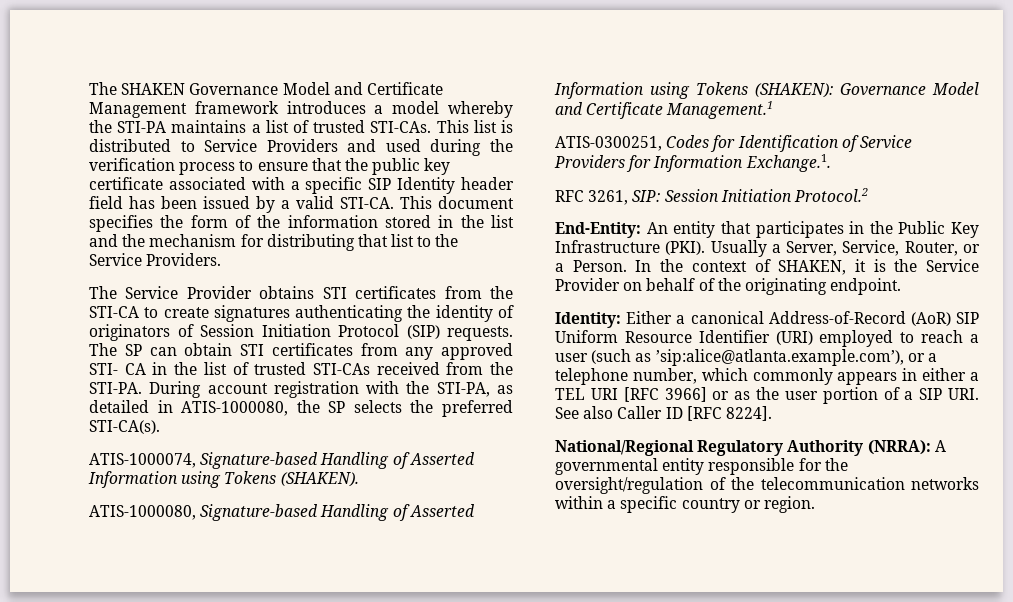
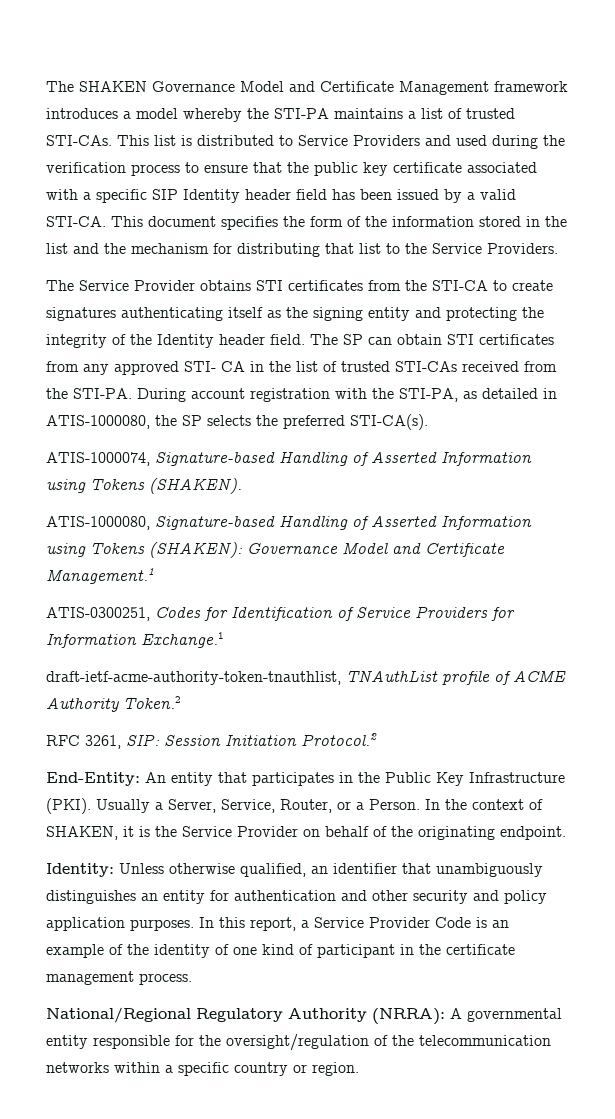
[407,305,514,322] [89,324,513,341] the identity of originators of Session Initiation Protocol (SIP) requests. -> [228,307,544,321] [46,334,305,348] itself as the signing entity and protecting the integrity of the Identity header field.
[745,154,831,172] Exchange.1. -> [141,632,224,648] [46,670,566,685] [46,696,181,712] Exchange.1 // draft-ietf-acme-authority-token-tnauthlist, TNAuthList profile of ACME Authority Token.2
[626,311,979,326] [555,330,979,347] [555,349,937,366] [555,368,979,385] [555,387,979,404] [555,406,772,421] Either a canonical Address-of-Record (AoR) SIP Uniform Resource Identifier (URI) employed to reach a user (such as ’sip:alice@atlanta.example.com’), or a telephone number, which commonly appears in either a TEL URI [RFC 3966] or as the user portion of a SIP URI. See also Caller ID [RFC 8224]. -> [119,863,543,877] [46,890,547,904] [46,917,509,931] [46,944,515,958] [46,971,192,985] Unless otherwise qualified, an identifier that unambiguously distinguishes an entity for authentication and other security and policy application purposes. In this report, a Service Provider Code is an example of the identity of one kind of participant in the certificate management process.

